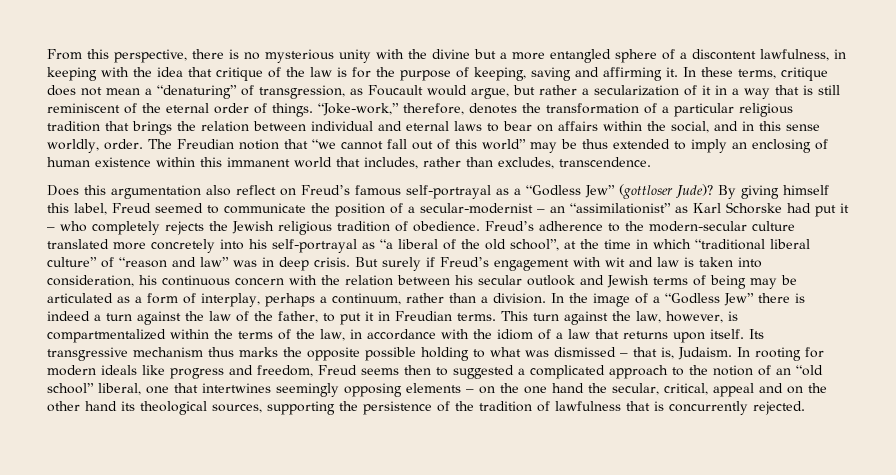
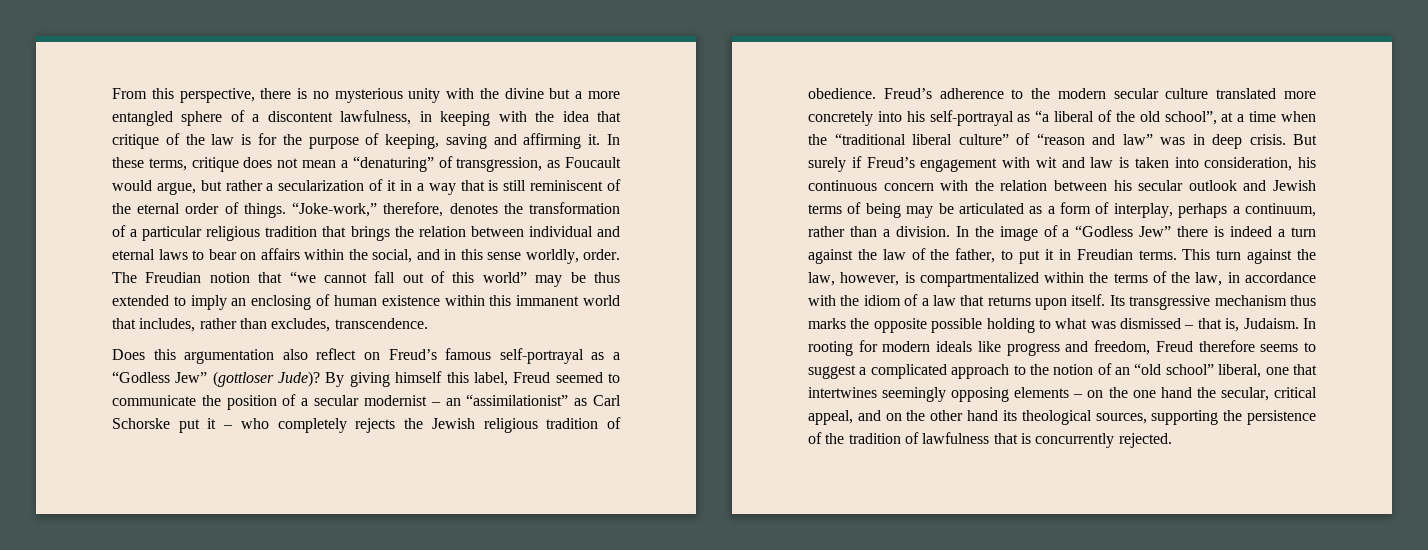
[420,203,533,214] secular-modernist -> [314,395,427,406] secular modernist
[693,202,811,214] Karl Schorske had -> [593,395,621,406] [112,418,170,429] Carl Schorske
[649,221,747,232] modern-secular -> [1057,88,1159,99] modern secular
[580,239,691,249] the time in which -> [1237,111,1316,122] [808,134,827,145] a time when the
[361,365,514,379] seems then to suggested -> [1198,340,1316,352] [808,365,856,379] therefore seems to suggest
[664,383,754,397] critical, appeal -> [1273,387,1317,398] [808,410,853,425] critical appeal,

